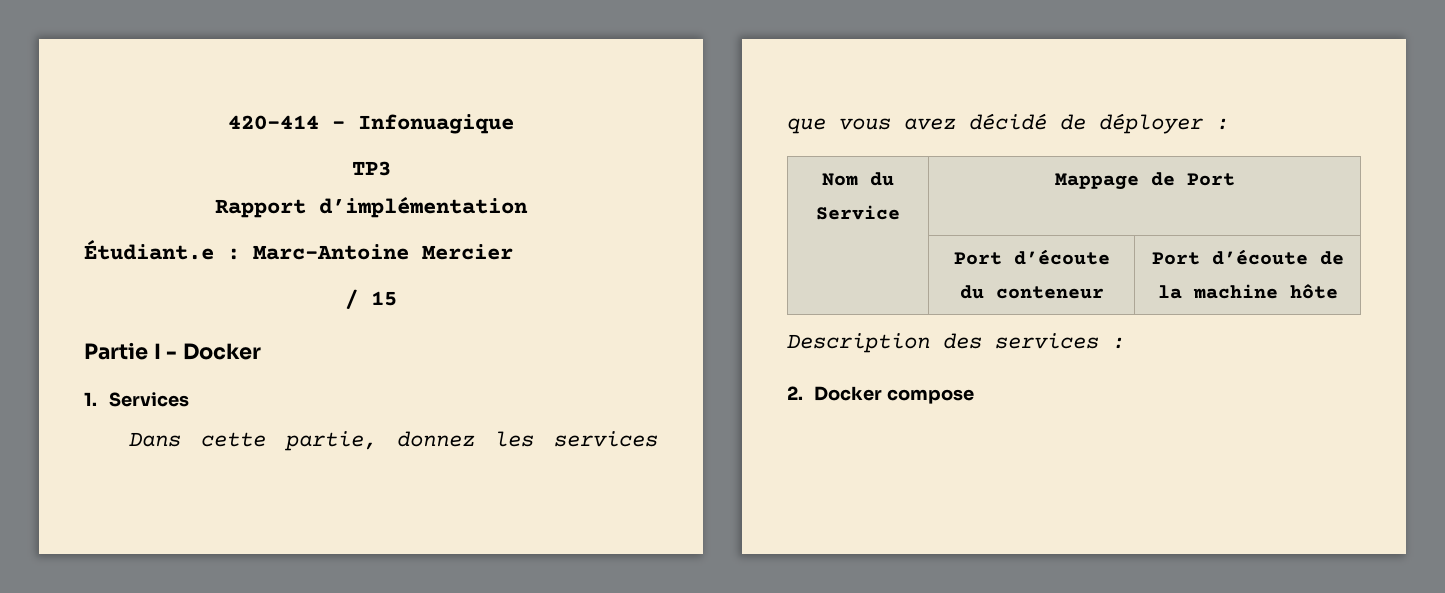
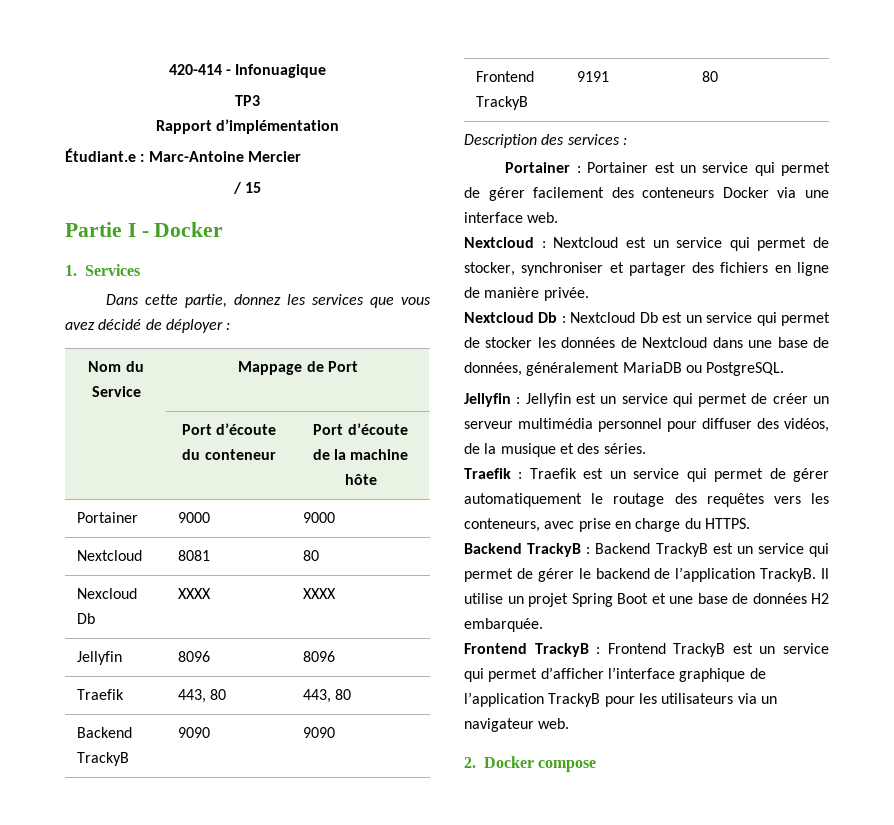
[787,333,1125,353] // Description des services : -> [77,512,139,523] [178,512,211,523] [303,512,336,523] [77,550,143,561] [178,550,211,561] [303,550,320,561] [77,588,138,599] [77,613,96,624] [178,588,212,599] [303,588,337,599] [77,651,123,665] [178,651,211,662] [303,651,336,662] [77,689,125,700] [178,689,227,703] [303,689,352,703] [77,727,133,738] [77,752,130,766] [178,727,211,738] [303,727,336,738] [476,71,535,82] [476,96,529,110] [577,71,610,82] [702,71,719,82] [464,134,627,148] [505,162,830,176] [464,187,829,201] [464,212,559,223] [464,237,829,251] [464,262,829,276] [464,287,589,301] [464,312,830,326] [464,337,829,348] [464,362,785,376] [464,393,829,407] [464,418,829,432] [464,443,646,457] [464,468,829,482] [464,493,829,507] [464,518,750,532] [464,543,829,557] [464,567,829,582] [464,593,829,607] [464,618,543,632] [464,643,829,657] [464,667,766,682] [464,692,777,707] [464,718,570,732] // Portainer | 9000 | 9000 // Nextcloud | 8081 | 80 // Nexcloud Db | XXXX | XXXX // Jellyfin | 8096 | 8096 // Traefik | 443, 80 | 443, 80 // Backend TrackyB | 9090 | 9090 // Frontend TrackyB | 9191 | 80 // Description des services : // Portainer : Portainer est un service qui permet de gérer facilement des conteneurs Docker via une interface web. // Nextcloud : Nextcloud est un service qui permet de stocker, synchroniser et partager des fichiers en ligne de manière privée. // Nextcloud Db : Nextcloud Db est un service qui permet de stocker les données de Nextcloud dans une base de données, généralement MariaDB ou PostgreSQL. // Jellyfin : Jellyfin est un service qui permet de créer un serveur multimédia personnel pour diffuser des vidéos, de la musique et des séries. // Traefik : Traefik est un service qui permet de gérer automatiquement le routage des requêtes vers les conteneurs, avec prise en charge du HTTPS. // Backend TrackyB : Backend TrackyB est un service qui permet de gérer le backend de l’application TrackyB. Il utilise un projet Spring Boot et une base de données H2 embarquée. // Frontend TrackyB : Frontend TrackyB est un service qui permet d’afficher l’interface graphique de l’application TrackyB pour les utilisateurs via un navigateur web.

